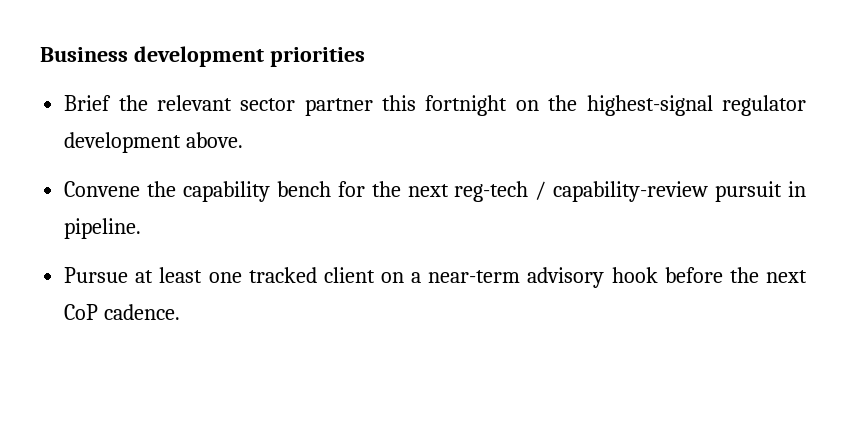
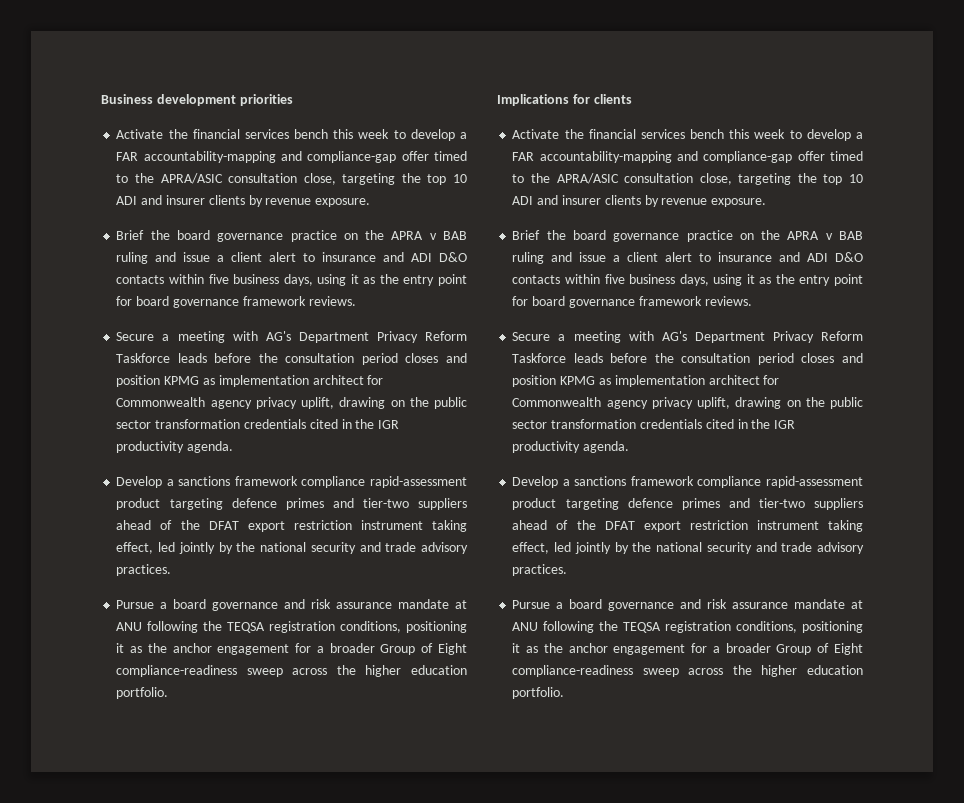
[64,95,806,116] [64,132,244,153] [64,181,806,202] [64,218,142,239] [64,267,807,288] [64,304,181,320] Brief the relevant sector partner this fortnight on the highest-signal regulator development above. // Convene the capability bench for the next reg-tech / capability-review pursuit in pipeline. // Pursue at least one tracked client on a near-term advisory hook before the next CoP cadence. -> [116,129,468,141] [116,151,468,163] [116,173,467,185] [116,195,371,207] [116,230,467,242] [116,252,467,264] [116,274,467,286] [116,296,356,308] [116,331,467,343] [116,353,467,365] [116,375,384,387] [116,397,467,409] [116,419,400,429] [116,441,234,453] [116,476,467,488] [116,498,468,510] [116,520,467,532] [116,542,469,554] [116,564,172,576] [116,599,467,611] [116,621,468,633] [116,643,467,655] [116,665,467,677] [116,687,169,699] [497,94,632,106] [512,129,864,141] [512,151,863,163] [512,173,863,185] [512,195,767,207] [512,230,863,242] [512,252,863,264] [512,274,863,286] [512,296,752,308] [512,331,863,343] [512,353,863,365] [512,375,780,387] [512,397,863,409] [512,419,796,429] [512,441,630,453] [512,476,863,488] [512,498,863,510] [512,520,863,532] [512,542,865,554] [512,564,568,576] [512,599,863,611] [512,621,863,633] [512,643,863,655] [512,665,863,677] [512,687,565,699] Activate the financial services bench this week to develop a FAR accountability-mapping and compliance-gap offer timed to the APRA/ASIC consultation close, targeting the top 10 ADI and insurer clients by revenue exposure. // Brief the board governance practice on the APRA v BAB ruling and issue a client alert to insurance and ADI D&O contacts within five business days, using it as the entry point for board governance framework reviews. // Secure a meeting with AG's Department Privacy Reform Taskforce leads before the consultation period closes and position KPMG as implementation architect for Commonwealth agency privacy uplift, drawing on the public sector transformation credentials cited in the IGR productivity agenda. // Develop a sanctions framework compliance rapid-assessment product targeting defence primes and tier-two suppliers ahead of the DFAT export restriction instrument taking effect, led jointly by the national security and trade advisory practices. // Pursue a board governance and risk assurance mandate at ANU following the TEQSA registration conditions, positioning it as the anchor engagement for a broader Group of Eight compliance-readiness sweep across the higher education portfolio. // Implications for clients // Activate the financial services bench this week to develop a FAR accountability-mapping and compliance-gap offer timed to the APRA/ASIC consultation close, targeting the top 10 ADI and insurer clients by revenue exposure. // Brief the board governance practice on the APRA v BAB ruling and issue a client alert to insurance and ADI D&O contacts within five business days, using it as the entry point for board governance framework reviews. // Secure a meeting with AG's Department Privacy Reform Taskforce leads before the consultation period closes and position KPMG as implementation architect for Commonwealth agency privacy uplift, drawing on the public sector transformation credentials cited in the IGR productivity agenda. // Develop a sanctions framework compliance rapid-assessment product targeting defence primes and tier-two suppliers ahead of the DFAT export restriction instrument taking effect, led jointly by the national security and trade advisory practices. // Pursue a board governance and risk assurance mandate at ANU following the TEQSA registration conditions, positioning it as the anchor engagement for a broader Group of Eight compliance-readiness sweep across the higher education portfolio.

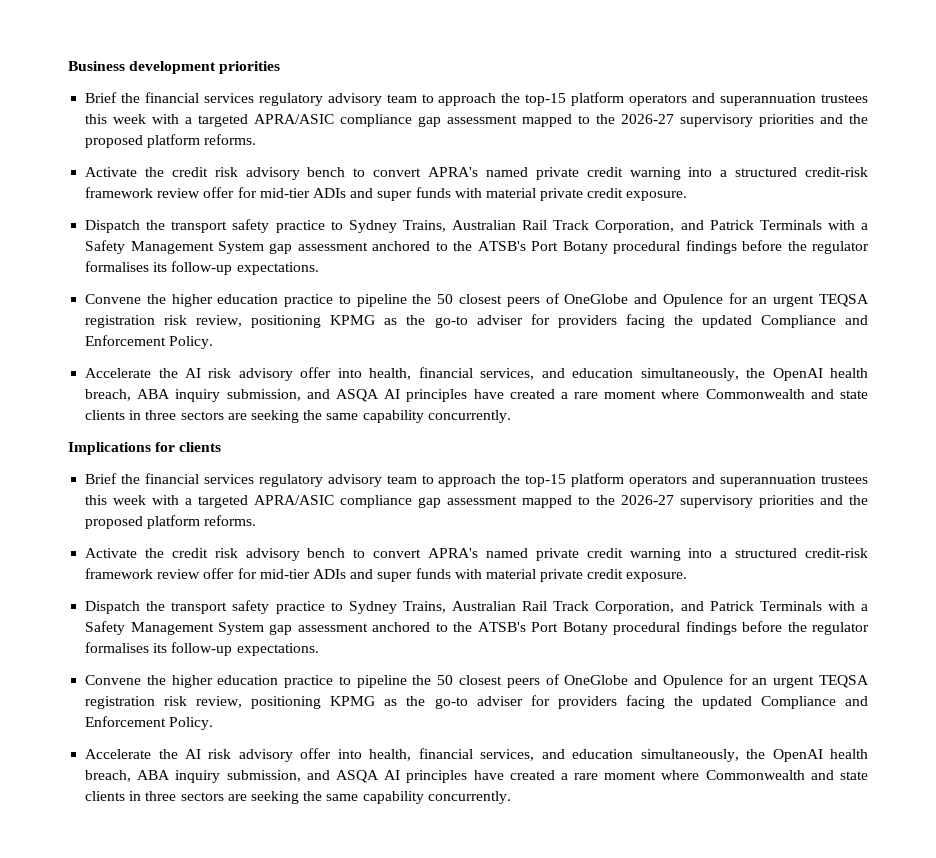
[116,129,468,141] [116,151,468,163] [116,173,467,185] [116,195,371,207] [116,230,467,242] [116,252,467,264] [116,274,467,286] [116,296,356,308] [116,331,467,343] [116,353,467,365] [116,375,384,387] [116,397,467,409] [116,419,400,429] [116,441,234,453] [116,476,467,488] [116,498,468,510] [116,520,467,532] [116,542,469,554] [116,564,172,576] [116,599,467,611] [116,621,468,633] [116,643,467,655] [116,665,467,677] [116,687,169,699] Activate the financial services bench this week to develop a FAR accountability-mapping and compliance-gap offer timed to the APRA/ASIC consultation close, targeting the top 10 ADI and insurer clients by revenue exposure. // Brief the board governance practice on the APRA v BAB ruling and issue a client alert to insurance and ADI D&O contacts within five business days, using it as the entry point for board governance framework reviews. // Secure a meeting with AG's Department Privacy Reform Taskforce leads before the consultation period closes and position KPMG as implementation architect for Commonwealth agency privacy uplift, drawing on the public sector transformation credentials cited in the IGR productivity agenda. // Develop a sanctions framework compliance rapid-assessment product targeting defence primes and tier-two suppliers ahead of the DFAT export restriction instrument taking effect, led jointly by the national security and trade advisory practices. // Pursue a board governance and risk assurance mandate at ANU following the TEQSA registration conditions, positioning it as the anchor engagement for a broader Group of Eight compliance-readiness sweep across the higher education portfolio. -> [85,92,868,106] [85,114,869,127] [85,134,257,148] [85,167,869,180] [85,187,688,201] [85,219,869,233] [85,240,869,254] [85,261,319,275] [85,293,869,307] [85,314,868,328] [85,335,214,349] [85,367,868,381] [85,389,869,402] [85,410,511,423] Brief the financial services regulatory advisory team to approach the top-15 platform operators and superannuation trustees this week with a targeted APRA/ASIC compliance gap assessment mapped to the 2026-27 supervisory priorities and the proposed platform reforms. // Activate the credit risk advisory bench to convert APRA's named private credit warning into a structured credit-risk framework review offer for mid-tier ADIs and super funds with material private credit exposure. // Dispatch the transport safety practice to Sydney Trains, Australian Rail Track Corporation, and Patrick Terminals with a Safety Management System gap assessment anchored to the ATSB's Port Botany procedural findings before the regulator formalises its follow-up expectations. // Convene the higher education practice to pipeline the 50 closest peers of OneGlobe and Opulence for an urgent TEQSA registration risk review, positioning KPMG as the go-to adviser for providers facing the updated Compliance and Enforcement Policy. // Accelerate the AI risk advisory offer into health, financial services, and education simultaneously, the OpenAI health breach, ABA inquiry submission, and ASQA AI principles have created a rare moment where Commonwealth and state clients in three sectors are seeking the same capability concurrently.
[512,129,864,141] [512,151,863,163] [512,173,863,185] [512,195,767,207] [512,230,863,242] [512,252,863,264] [512,274,863,286] [512,296,752,308] [512,331,863,343] [512,353,863,365] [512,375,780,387] [512,397,863,409] [512,419,796,429] [512,441,630,453] [512,476,863,488] [512,498,863,510] [512,520,863,532] [512,542,865,554] [512,564,568,576] [512,599,863,611] [512,621,863,633] [512,643,863,655] [512,665,863,677] [512,687,565,699] Activate the financial services bench this week to develop a FAR accountability-mapping and compliance-gap offer timed to the APRA/ASIC consultation close, targeting the top 10 ADI and insurer clients by revenue exposure. // Brief the board governance practice on the APRA v BAB ruling and issue a client alert to insurance and ADI D&O contacts within five business days, using it as the entry point for board governance framework reviews. // Secure a meeting with AG's Department Privacy Reform Taskforce leads before the consultation period closes and position KPMG as implementation architect for Commonwealth agency privacy uplift, drawing on the public sector transformation credentials cited in the IGR productivity agenda. // Develop a sanctions framework compliance rapid-assessment product targeting defence primes and tier-two suppliers ahead of the DFAT export restriction instrument taking effect, led jointly by the national security and trade advisory practices. // Pursue a board governance and risk assurance mandate at ANU following the TEQSA registration conditions, positioning it as the anchor engagement for a broader Group of Eight compliance-readiness sweep across the higher education portfolio. -> [85,473,868,487] [85,495,869,508] [85,515,257,529] [85,548,869,561] [85,568,688,582] [85,600,869,614] [85,621,869,635] [85,642,319,656] [85,674,869,688] [85,695,868,709] [85,716,214,730] [85,748,868,762] [85,770,869,783] [85,791,511,804] Brief the financial services regulatory advisory team to approach the top-15 platform operators and superannuation trustees this week with a targeted APRA/ASIC compliance gap assessment mapped to the 2026-27 supervisory priorities and the proposed platform reforms. // Activate the credit risk advisory bench to convert APRA's named private credit warning into a structured credit-risk framework review offer for mid-tier ADIs and super funds with material private credit exposure. // Dispatch the transport safety practice to Sydney Trains, Australian Rail Track Corporation, and Patrick Terminals with a Safety Management System gap assessment anchored to the ATSB's Port Botany procedural findings before the regulator formalises its follow-up expectations. // Convene the higher education practice to pipeline the 50 closest peers of OneGlobe and Opulence for an urgent TEQSA registration risk review, positioning KPMG as the go-to adviser for providers facing the updated Compliance and Enforcement Policy. // Accelerate the AI risk advisory offer into health, financial services, and education simultaneously, the OpenAI health breach, ABA inquiry submission, and ASQA AI principles have created a rare moment where Commonwealth and state clients in three sectors are seeking the same capability concurrently.

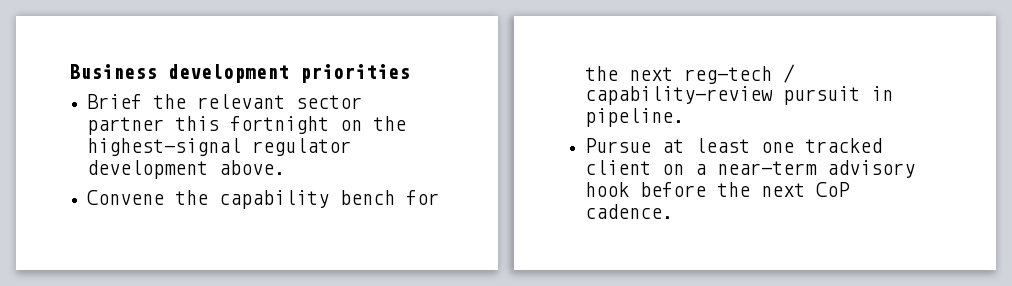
[144,92,868,106] [85,114,869,127] [85,134,257,148] [85,167,869,180] [85,187,688,201] [85,219,869,233] [85,240,869,254] [85,261,319,275] [85,293,869,307] [85,314,868,328] [85,335,214,349] [85,367,868,381] [85,389,869,402] [85,410,511,423] [68,442,222,455] [85,473,868,487] [85,495,869,508] [85,515,257,529] [85,548,869,561] [85,568,688,582] [85,600,869,614] [85,621,869,635] [85,642,319,656] [85,674,869,688] [85,695,868,709] [85,716,214,730] [85,748,868,762] [85,770,869,783] [85,791,511,804] financial services regulatory advisory team to approach the top-15 platform operators and superannuation trustees this week with a targeted APRA/ASIC compliance gap assessment mapped to the 2026-27 supervisory priorities and the proposed platform reforms. // Activate the credit risk advisory bench to convert APRA's named private credit warning into a structured credit-risk framework review offer for mid-tier ADIs and super funds with material private credit exposure. // Dispatch the transport safety practice to Sydney Trains, Australian Rail Track Corporation, and Patrick Terminals with a Safety Management System gap assessment anchored to the ATSB's Port Botany procedural findings before the regulator formalises its follow-up expectations. // Convene the higher education practice to pipeline the 50 closest peers of OneGlobe and Opulence for an urgent TEQSA registration risk review, positioning KPMG as the go-to adviser for providers facing the updated Compliance and Enforcement Policy. // Accelerate the AI risk advisory offer into health, financial services, and education simultaneously, the OpenAI health breach, ABA inquiry submission, and ASQA AI principles have created a rare moment where Commonwealth and state clients in three sectors are seeking the same capability concurrently. // Implications for clients // Brief the financial services regulatory advisory team to approach the top-15 platform operators and superannuation trustees this week with a targeted APRA/ASIC compliance gap assessment mapped to the 2026-27 supervisory priorities and the proposed platform reforms. // Activate the credit risk advisory bench to convert APRA's named private credit warning into a structured credit-risk framework review offer for mid-tier ADIs and super funds with material private credit exposure. // Dispatch the transport safety practice to Sydney Trains, Australian Rail Track Corporation, and Patrick Terminals with a Safety Management System gap assessment anchored to the ATSB's Port Botany procedural findings before the regulator formalises its follow-up expectations. // Convene the higher education practice to pipeline the 50 closest peers of OneGlobe and Opulence for an urgent TEQSA registration risk review, positioning KPMG as the go-to adviser for providers facing the updated Compliance and Enforcement Policy. // Accelerate the AI risk advisory offer into health, financial services, and education simultaneously, the OpenAI health breach, ABA inquiry submission, and ASQA AI principles have created a rare moment where Commonwealth and state clients in three sectors are seeking the same capability concurrently. -> [197,94,363,109] [87,116,407,135] [87,138,352,156] [87,160,286,179] [87,190,440,209] [585,64,796,84] [585,86,894,105] [585,108,685,127] [585,138,883,153] [585,160,916,178] [585,182,851,197] [585,204,674,219] relevant sector partner this fortnight on the highest-signal regulator development above. // Convene the capability bench for the next reg-tech / capability-review pursuit in pipeline. // Pursue at least one tracked client on a near-term advisory hook before the next CoP cadence.

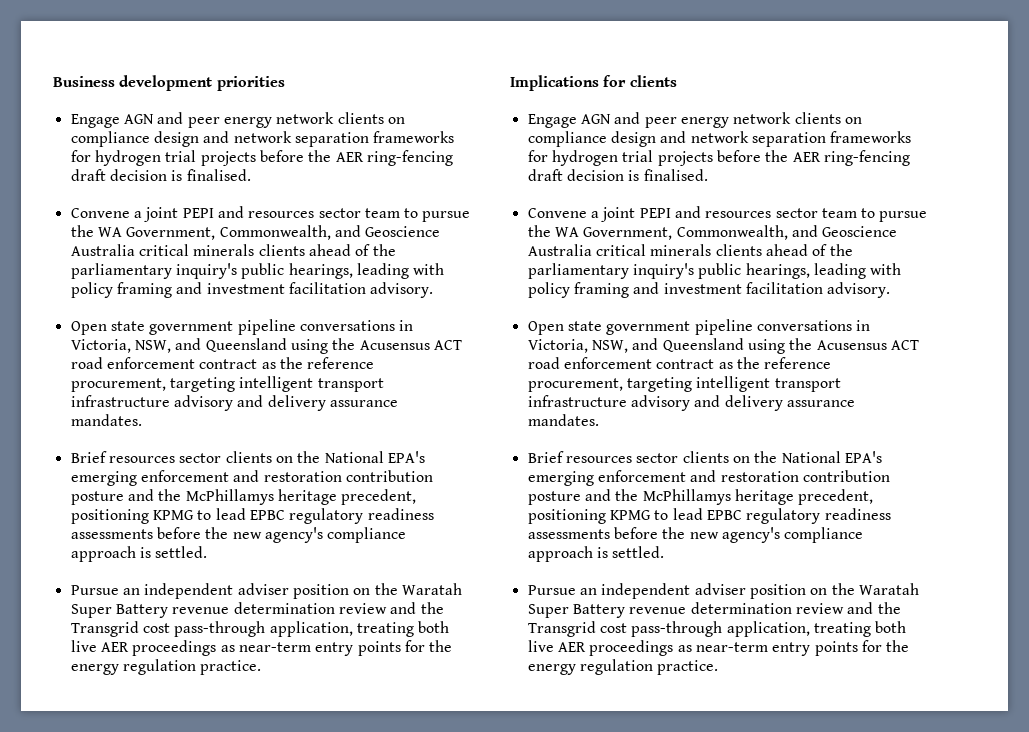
[87,94,363,109] [87,116,407,135] [87,138,352,156] [87,160,286,179] [87,190,440,209] [585,64,796,84] [585,86,894,105] [585,108,685,127] [585,138,883,153] [585,160,916,178] [585,182,851,197] [585,204,674,219] Brief the relevant sector partner this fortnight on the highest-signal regulator development above. // Convene the capability bench for the next reg-tech / capability-review pursuit in pipeline. // Pursue at least one tracked client on a near-term advisory hook before the next CoP cadence. -> [70,112,405,128] [70,131,455,147] [70,150,453,166] [70,169,251,181] [70,206,471,222] [70,225,441,240] [70,244,396,256] [70,263,445,279] [70,282,434,298] [70,319,414,335] [70,338,462,354] [70,357,375,369] [70,376,384,392] [70,395,398,411] [70,414,142,426] [70,451,425,463] [70,470,433,486] [70,489,417,505] [70,508,434,524] [70,527,407,543] [70,546,208,562] [70,583,462,599] [70,602,444,618] [70,621,450,637] [70,640,453,656] [70,659,262,675] [510,75,677,91] [527,112,862,128] [527,131,912,147] [527,150,910,166] [527,169,708,181] [527,206,928,222] [527,225,898,240] [527,244,853,256] [527,263,902,279] [527,282,891,298] [527,319,871,335] [527,338,919,354] [527,357,832,369] [527,376,841,392] [527,395,855,411] [527,414,599,426] [527,451,882,463] [527,470,890,486] [527,489,874,505] [527,508,891,524] [527,527,864,543] [527,546,665,562] [527,583,919,599] [527,602,901,618] [527,621,907,637] [527,640,910,656] [527,659,719,675] Engage AGN and peer energy network clients on compliance design and network separation frameworks for hydrogen trial projects before the AER ring-fencing draft decision is finalised. // Convene a joint PEPI and resources sector team to pursue the WA Government, Commonwealth, and Geoscience Australia critical minerals clients ahead of the parliamentary inquiry's public hearings, leading with policy framing and investment facilitation advisory. // Open state government pipeline conversations in Victoria, NSW, and Queensland using the Acusensus ACT road enforcement contract as the reference procurement, targeting intelligent transport infrastructure advisory and delivery assurance mandates. // Brief resources sector clients on the National EPA's emerging enforcement and restoration contribution posture and the McPhillamys heritage precedent, positioning KPMG to lead EPBC regulatory readiness assessments before the new agency's compliance approach is settled. // Pursue an independent adviser position on the Waratah Super Battery revenue determination review and the Transgrid cost pass-through application, treating both live AER proceedings as near-term entry points for the energy regulation practice. // Implications for clients // Engage AGN and peer energy network clients on compliance design and network separation frameworks for hydrogen trial projects before the AER ring-fencing draft decision is finalised. // Convene a joint PEPI and resources sector team to pursue the WA Government, Commonwealth, and Geoscience Australia critical minerals clients ahead of the parliamentary inquiry's public hearings, leading with policy framing and investment facilitation advisory. // Open state government pipeline conversations in Victoria, NSW, and Queensland using the Acusensus ACT road enforcement contract as the reference procurement, targeting intelligent transport infrastructure advisory and delivery assurance mandates. // Brief resources sector clients on the National EPA's emerging enforcement and restoration contribution posture and the McPhillamys heritage precedent, positioning KPMG to lead EPBC regulatory readiness assessments before the new agency's compliance approach is settled. // Pursue an independent adviser position on the Waratah Super Battery revenue determination review and the Transgrid cost pass-through application, treating both live AER proceedings as near-term entry points for the energy regulation practice.

